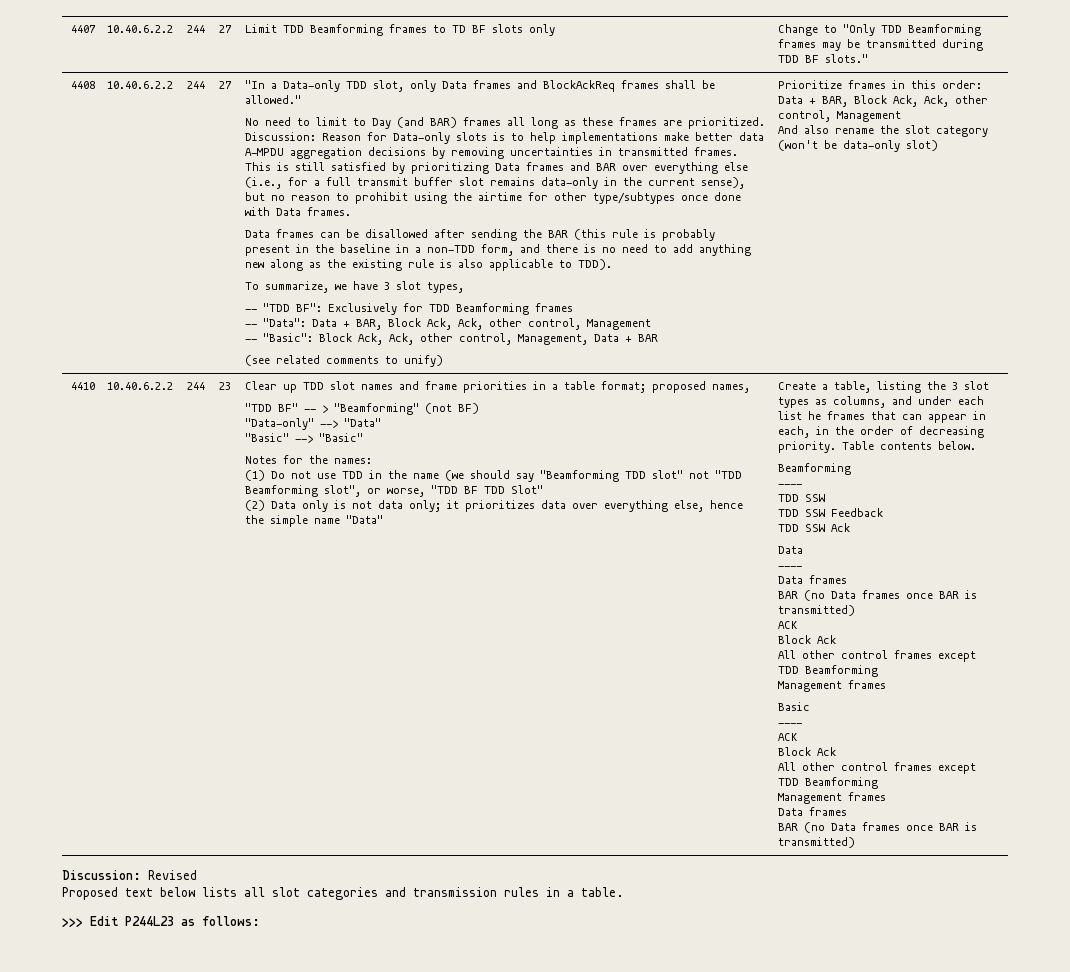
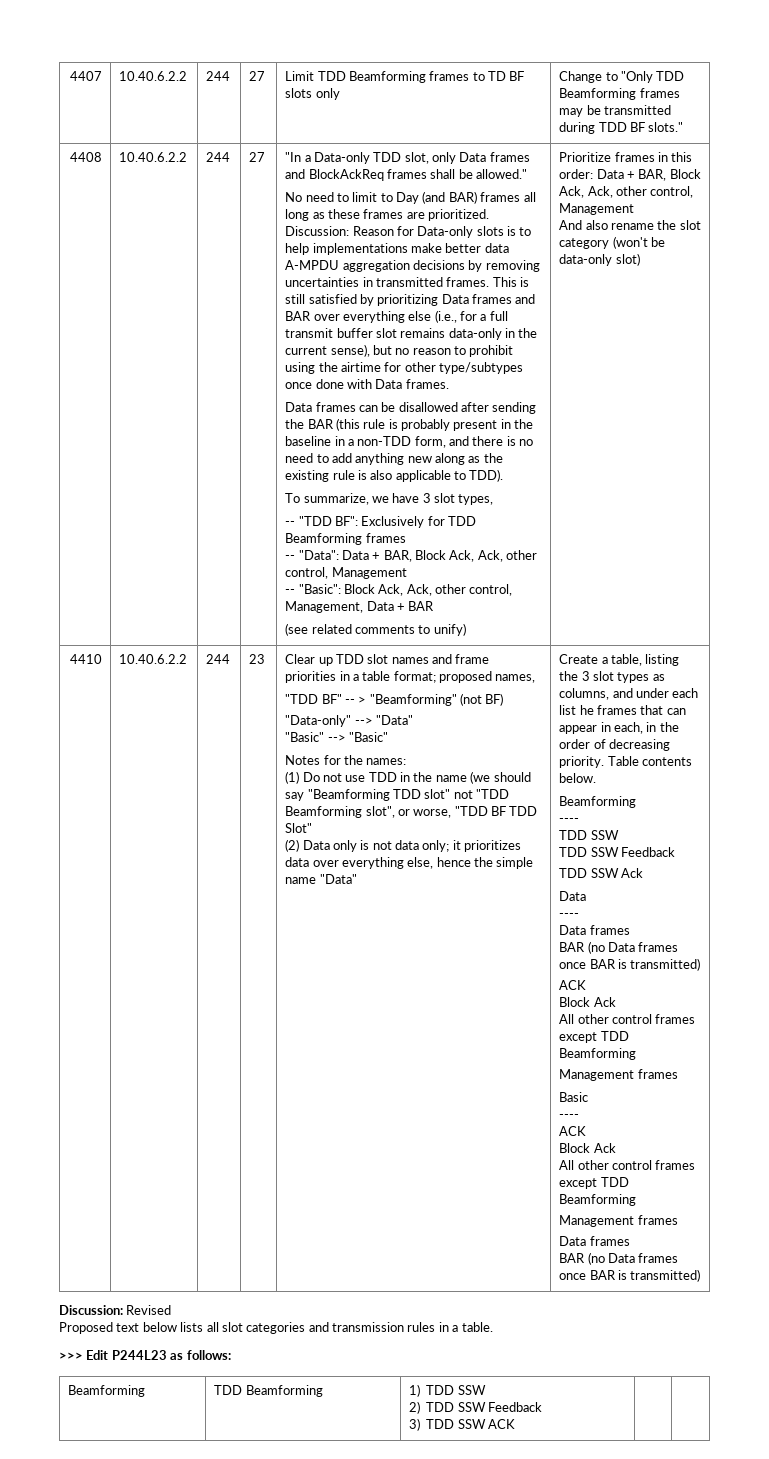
(260, 921) none -> [68,1385,146,1397] [214,1385,323,1397] [409,1384,486,1397] [409,1401,543,1414] [409,1418,516,1431] // Beamforming | TDD Beamforming | 1) TDD SSW // 2) TDD SSW Feedback // 3) TDD SSW ACK | |

